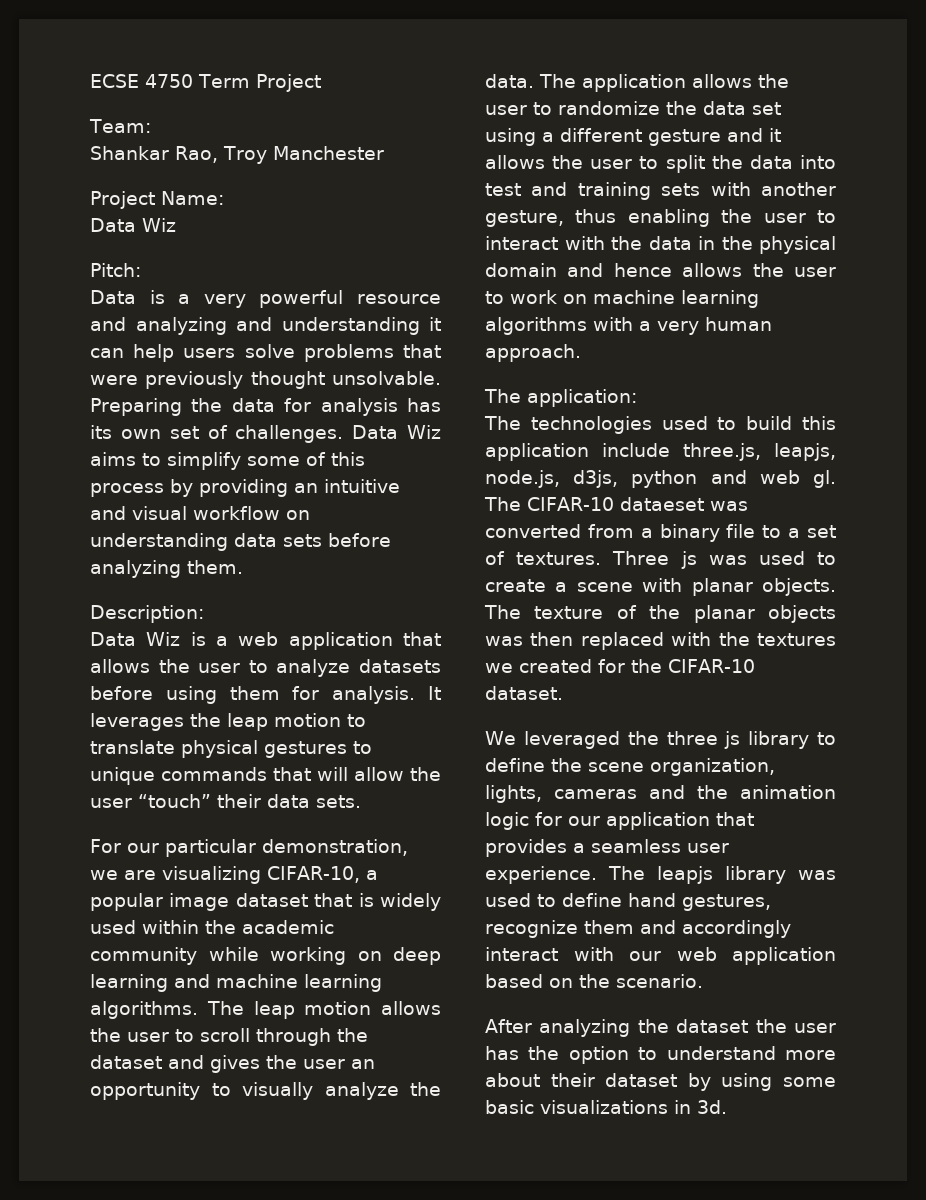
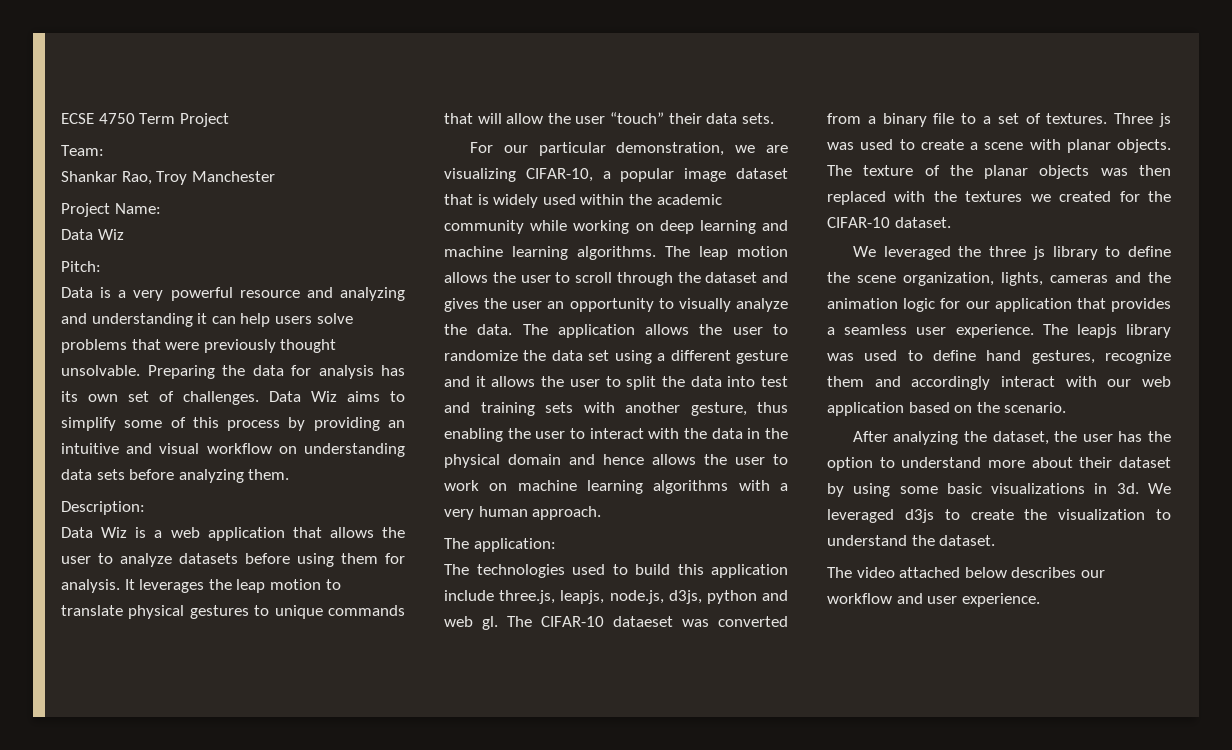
[676,1019,749,1033] dataset -> [992,431,1049,445] dataset,
(727, 1107) none -> [1148,483,1171,494] [827,509,1171,523] [827,535,996,546] [827,567,1105,578] [827,593,1040,607] We leveraged d3js to create the visualization to understand the dataset. // The video attached below describes our workflow and user experience.

